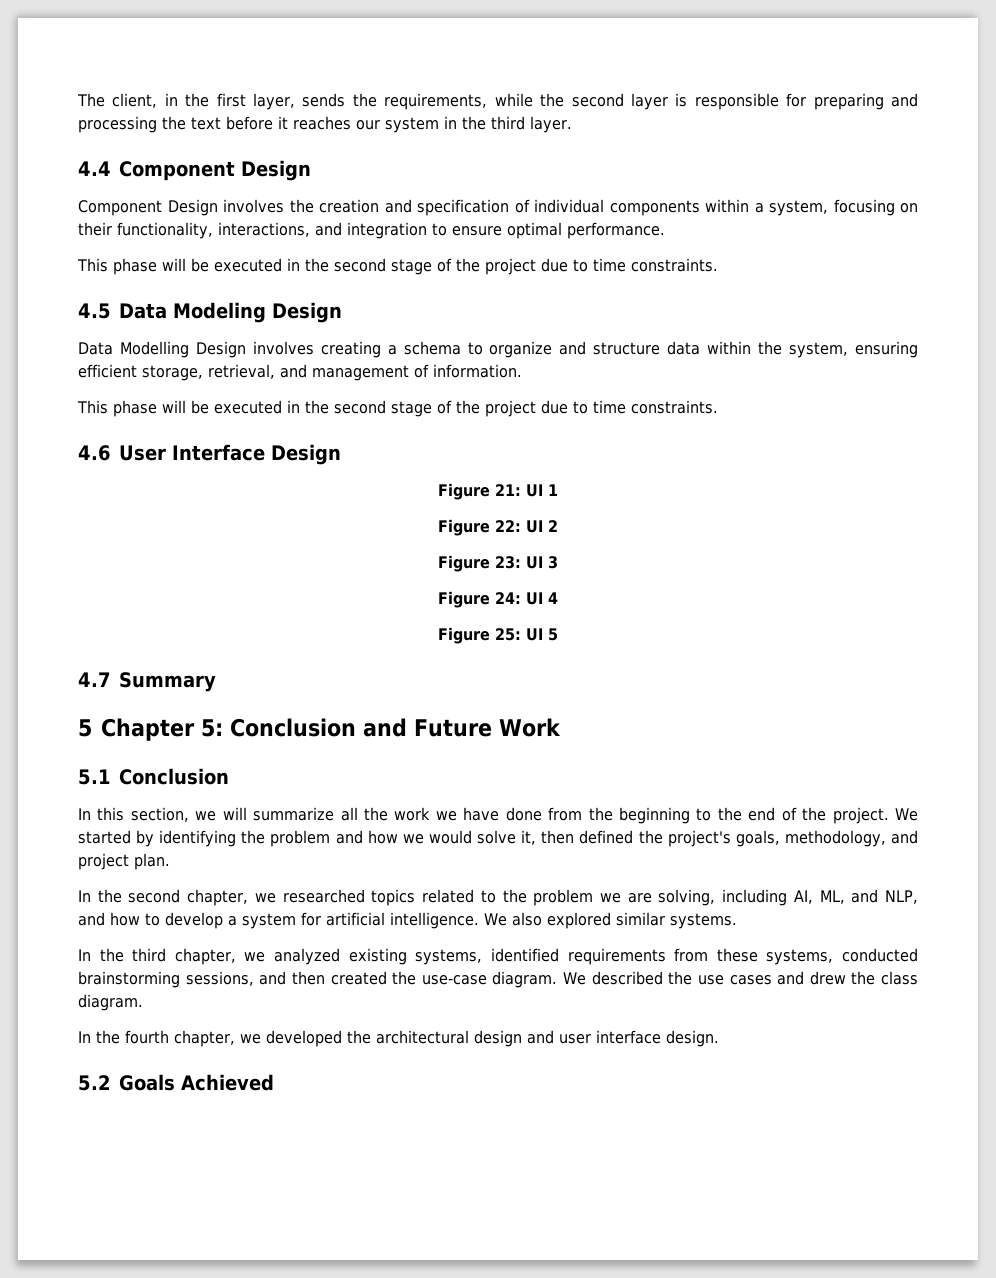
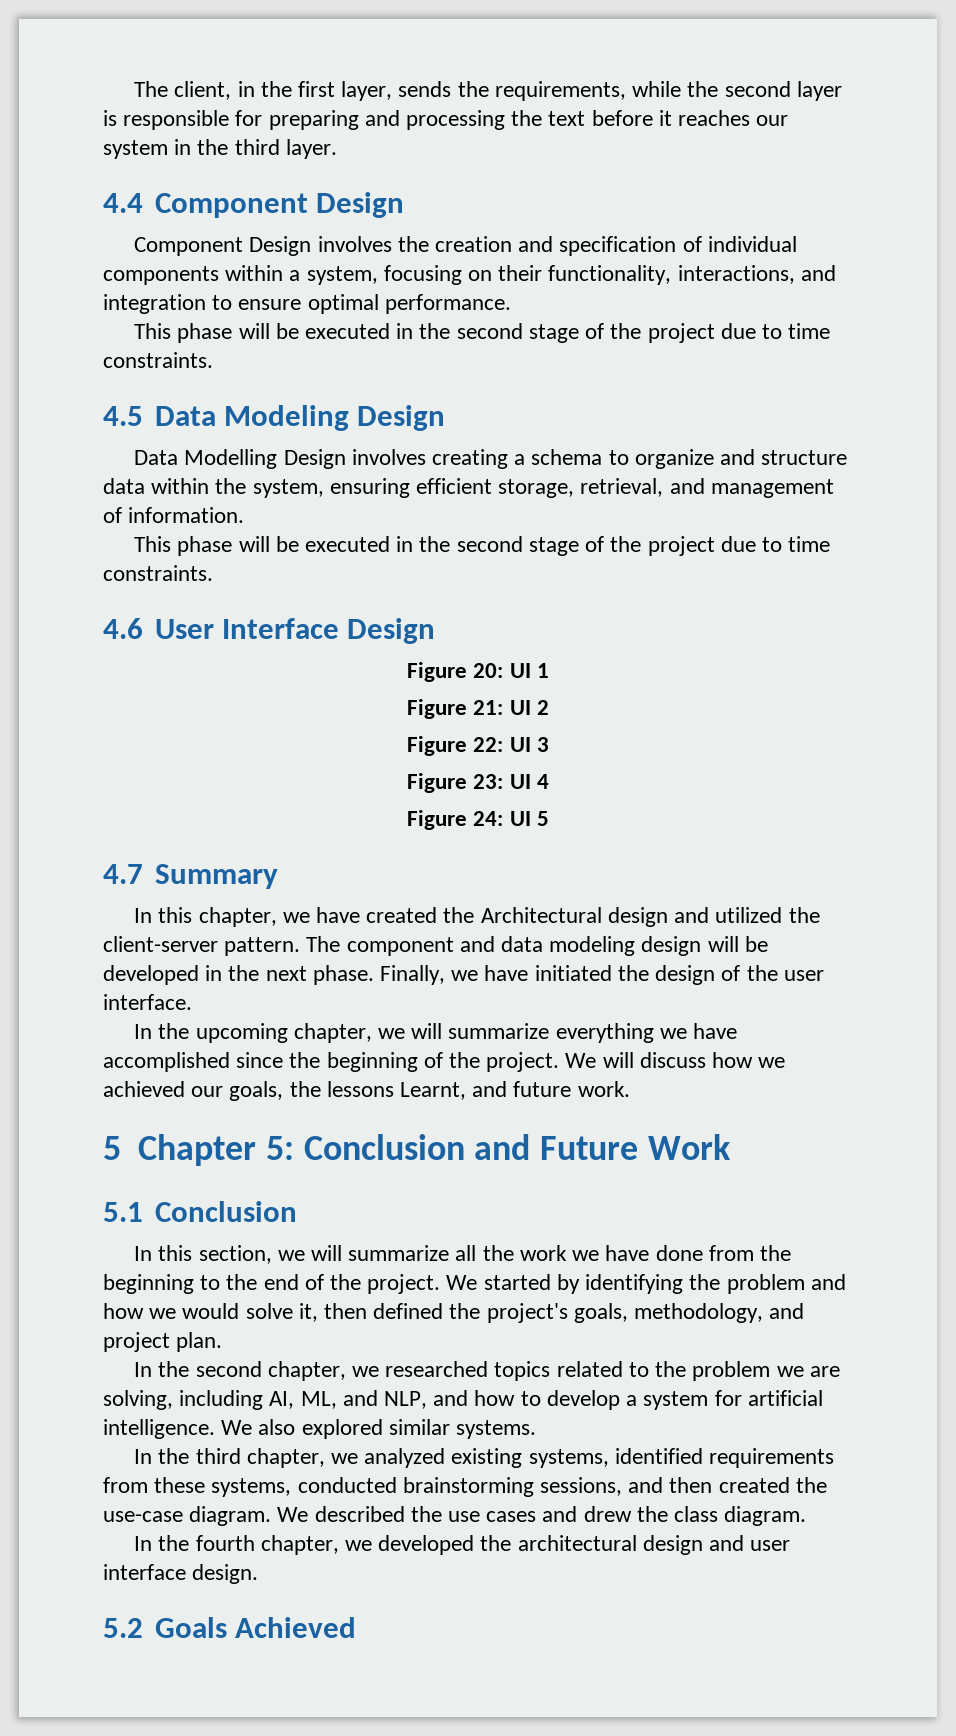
[495,484,521,496] 21: -> [473,663,504,678] 20:
[495,520,521,532] 22: -> [473,700,504,715] 21:
[495,556,521,569] 23: -> [473,737,504,752] 22:
[495,592,521,604] 24: -> [473,774,504,789] 23:
[495,628,521,641] 25: -> [473,811,504,826] 24:
(216, 682) none -> [134,907,820,927] [103,936,768,956] [103,965,824,985] [103,994,192,1010] [134,1023,738,1043] [103,1052,786,1072] [103,1081,630,1101] // In this chapter, we have created the Architectural design and utilized the client-server pattern. The component and data modeling design will be developed in the next phase. Finally, we have initiated the design of the user interface. // In the upcoming chapter, we will summarize everything we have accomplished since the beginning of the project. We will discuss how we achieved our goals, the lessons Learnt, and future work.

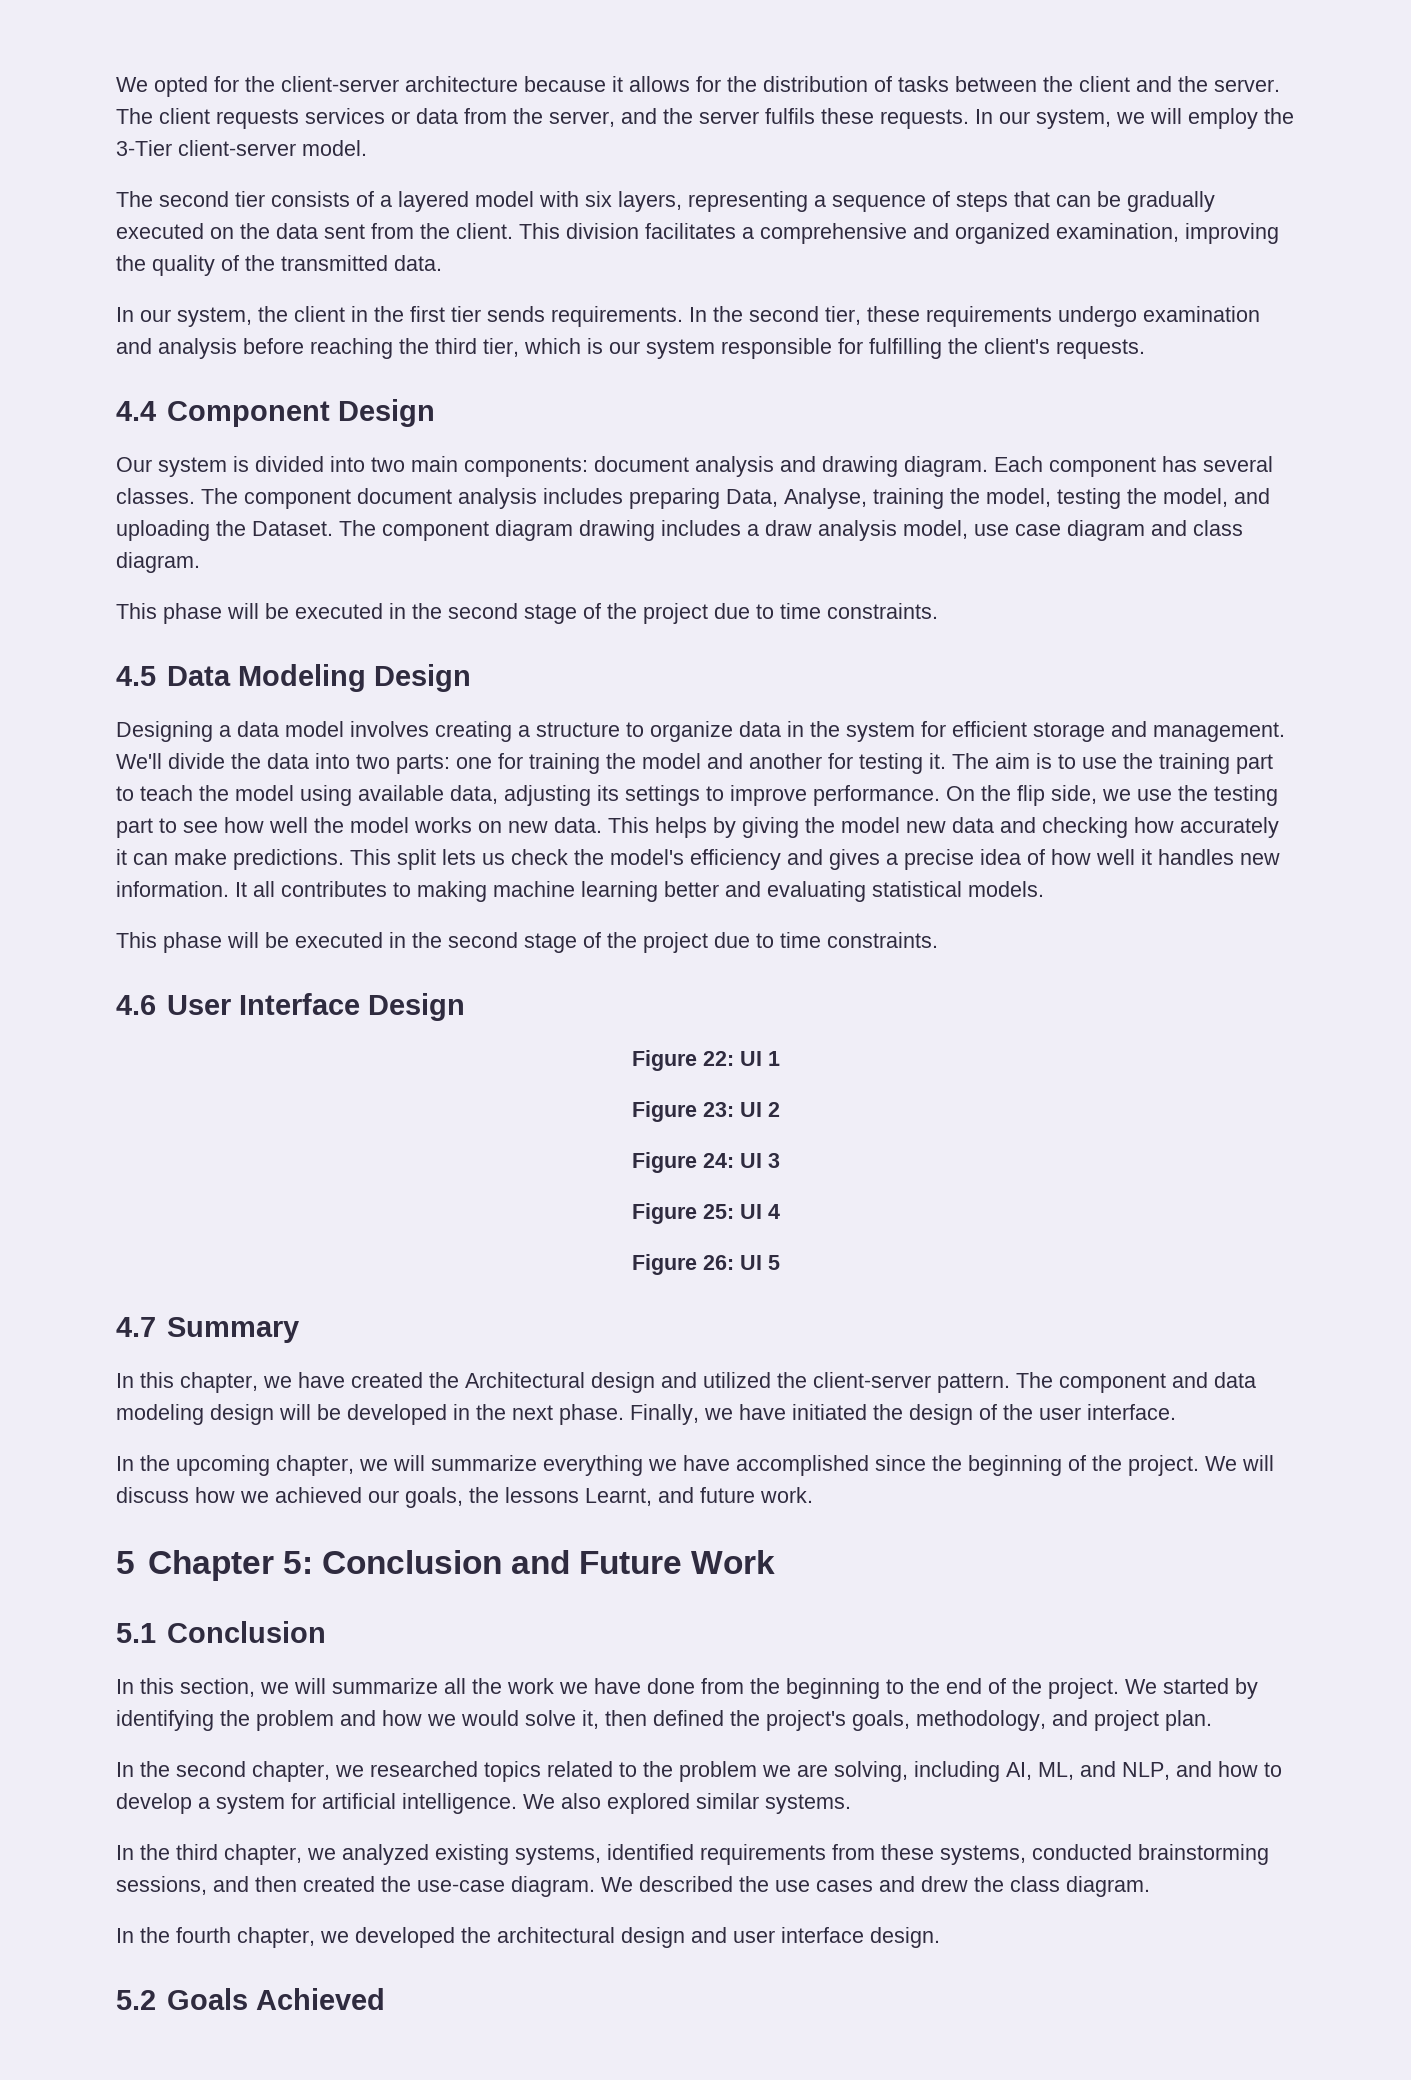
[134,81,842,101] [103,110,789,130] [103,139,337,159] [103,192,404,218] [134,236,797,256] [103,265,836,285] [103,294,511,314] The client, in the first layer, sends the requirements, while the second layer is responsible for preparing and processing the text before it reaches our system in the third layer. // 4.4 Component Design // Component Design involves the creation and specification of individual components within a system, focusing on their functionality, interactions, and integration to ensure optimal performance. -> [116,76,1280,97] [116,108,1294,129] [116,140,367,156] [116,191,1215,212] [116,223,1279,244] [116,255,442,276] [116,306,1260,327] [116,338,1145,359] [116,399,435,427] [116,456,1273,477] [116,488,1270,509] [116,520,1243,541] [116,552,200,573] We opted for the client-server architecture because it allows for the distribution of tasks between the client and the server. The client requests services or data from the server, and the server fulfils these requests. In our system, we will employ the 3-Tier client-server model. // The second tier consists of a layered model with six layers, representing a sequence of steps that can be gradually executed on the data sent from the client. This division facilitates a comprehensive and organized examination, improving the quality of the transmitted data. // In our system, the client in the first tier sends requirements. In the second tier, these requirements undergo examination and analysis before reaching the third tier, which is our system responsible for fulfilling the client's requests. // 4.4 Component Design // Our system is divided into two main components: document analysis and drawing diagram. Each component has several classes. The component document analysis includes preparing Data, Analyse, training the model, testing the model, and uploading the Dataset. The component diagram drawing includes a draw analysis model, use case diagram and class diagram.
[134,449,346,469] Data Modelling Design -> [116,721,344,742] Designing a data model
[531,449,603,465] schema -> [536,722,620,737] structure
[720,449,848,465] [103,478,834,498] [103,507,245,523] and structure data within the system, ensuring efficient storage, retrieval, and management of information. -> [739,721,1285,742] [116,753,1273,774] [116,785,1278,806] [116,817,1279,838] [116,849,1280,870] [116,881,1044,902] data in the system for efficient storage and management. We'll divide the data into two parts: one for training the model and another for testing it. The aim is to use the training part to teach the model using available data, adjusting its settings to improve performance. On the flip side, we use the testing part to see how well the model works on new data. This helps by giving the model new data and checking how accurately it can make predictions. This split lets us check the model's efficiency and gives a precise idea of how well it handles new information. It all contributes to making machine learning better and evaluating statistical models.
[473,663,504,678] 20: -> [702,1051,734,1066] 22:
[473,700,504,715] 21: -> [702,1102,734,1117] 23:
[473,737,504,752] 22: -> [702,1153,734,1168] 24:
[473,774,504,789] 23: -> [702,1204,734,1219] 25:
[473,811,504,826] 24: -> [702,1255,734,1270] 26:

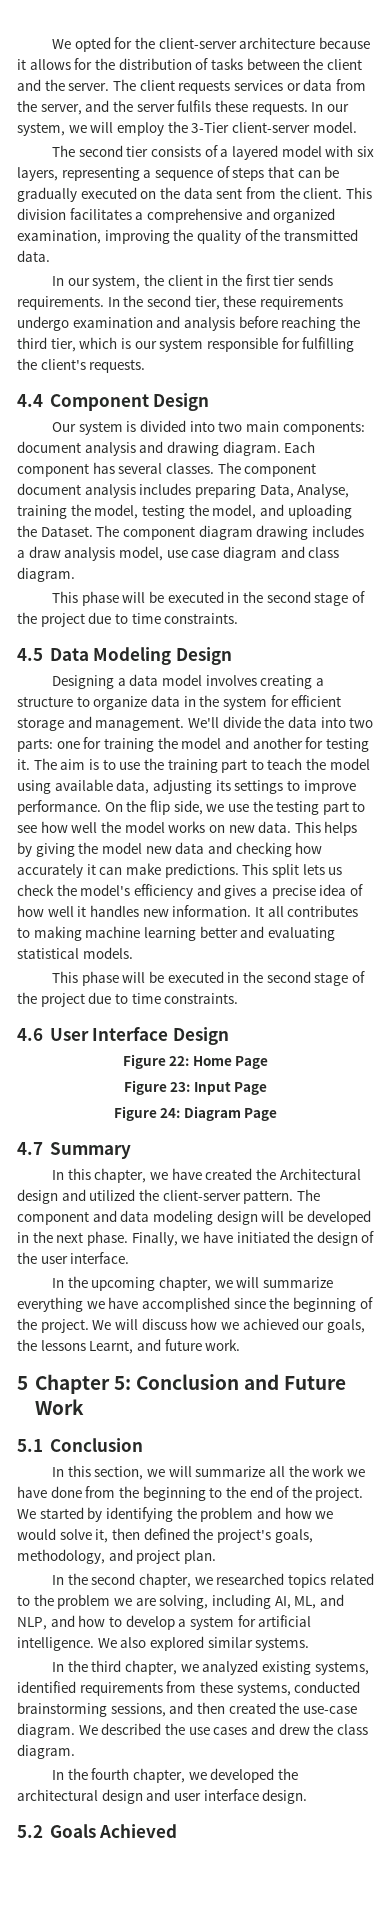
[739,1051,780,1066] UI 1 -> [192,1056,269,1069] Home Page
[739,1102,780,1117] UI 2 -> [193,1081,268,1095] Input Page
[739,1153,780,1168] [631,1203,780,1224] [631,1254,780,1275] UI 3 // Figure 25: UI 4 // Figure 26: UI 5 -> [183,1106,278,1121] Diagram Page

